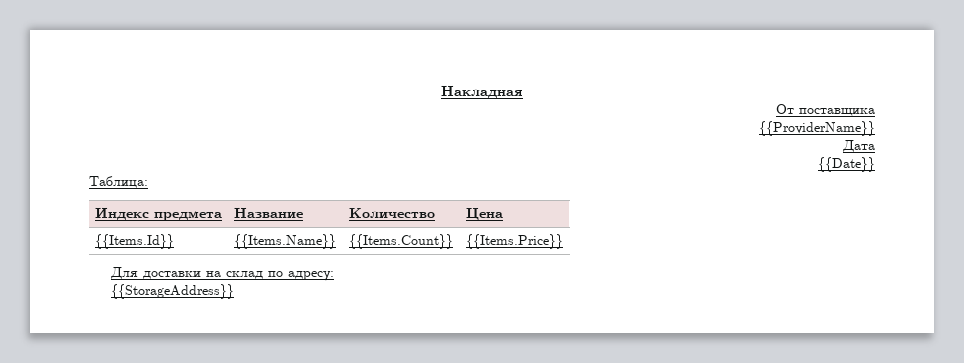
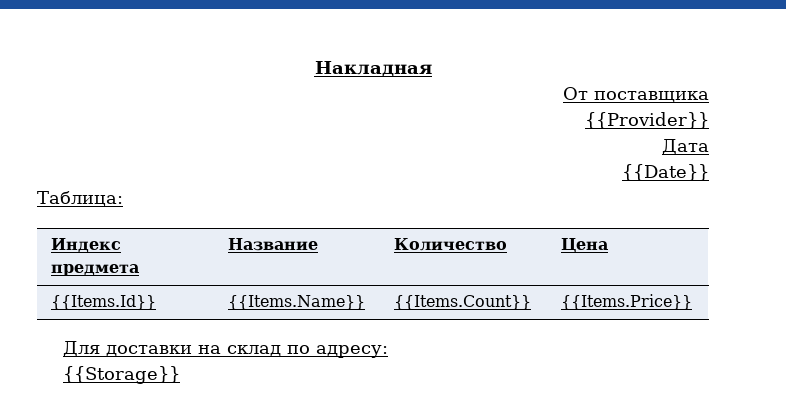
[759,121,875,136] {{ProviderName}} -> [585,112,709,129] {{Provider}}
[111,284,235,299] {{StorageAddress}} -> [63,366,181,384] {{Storage}}

